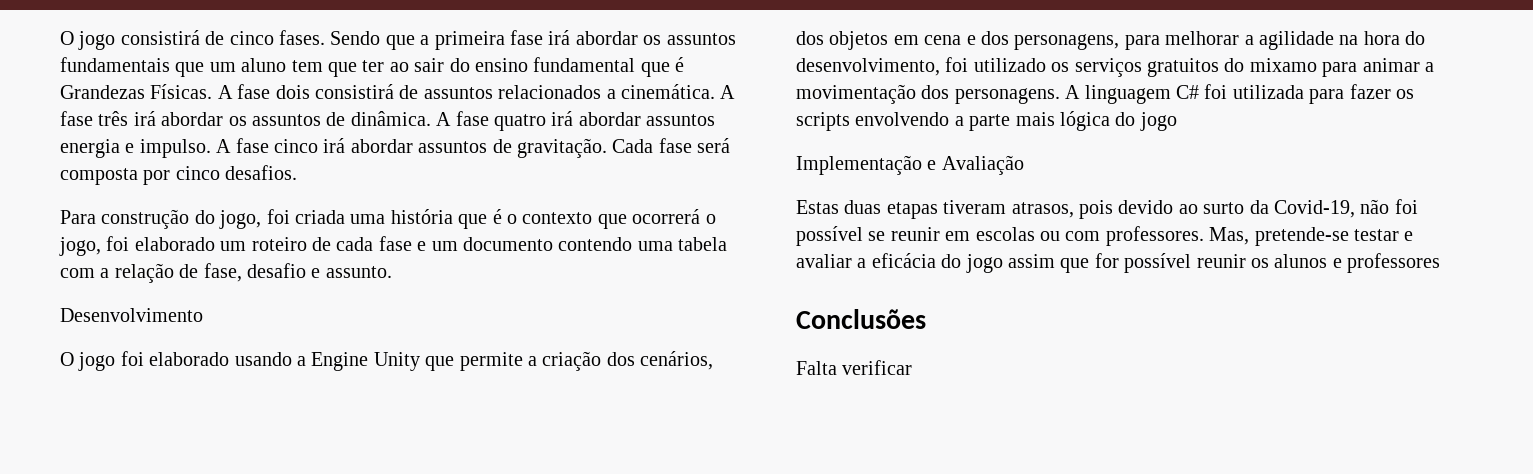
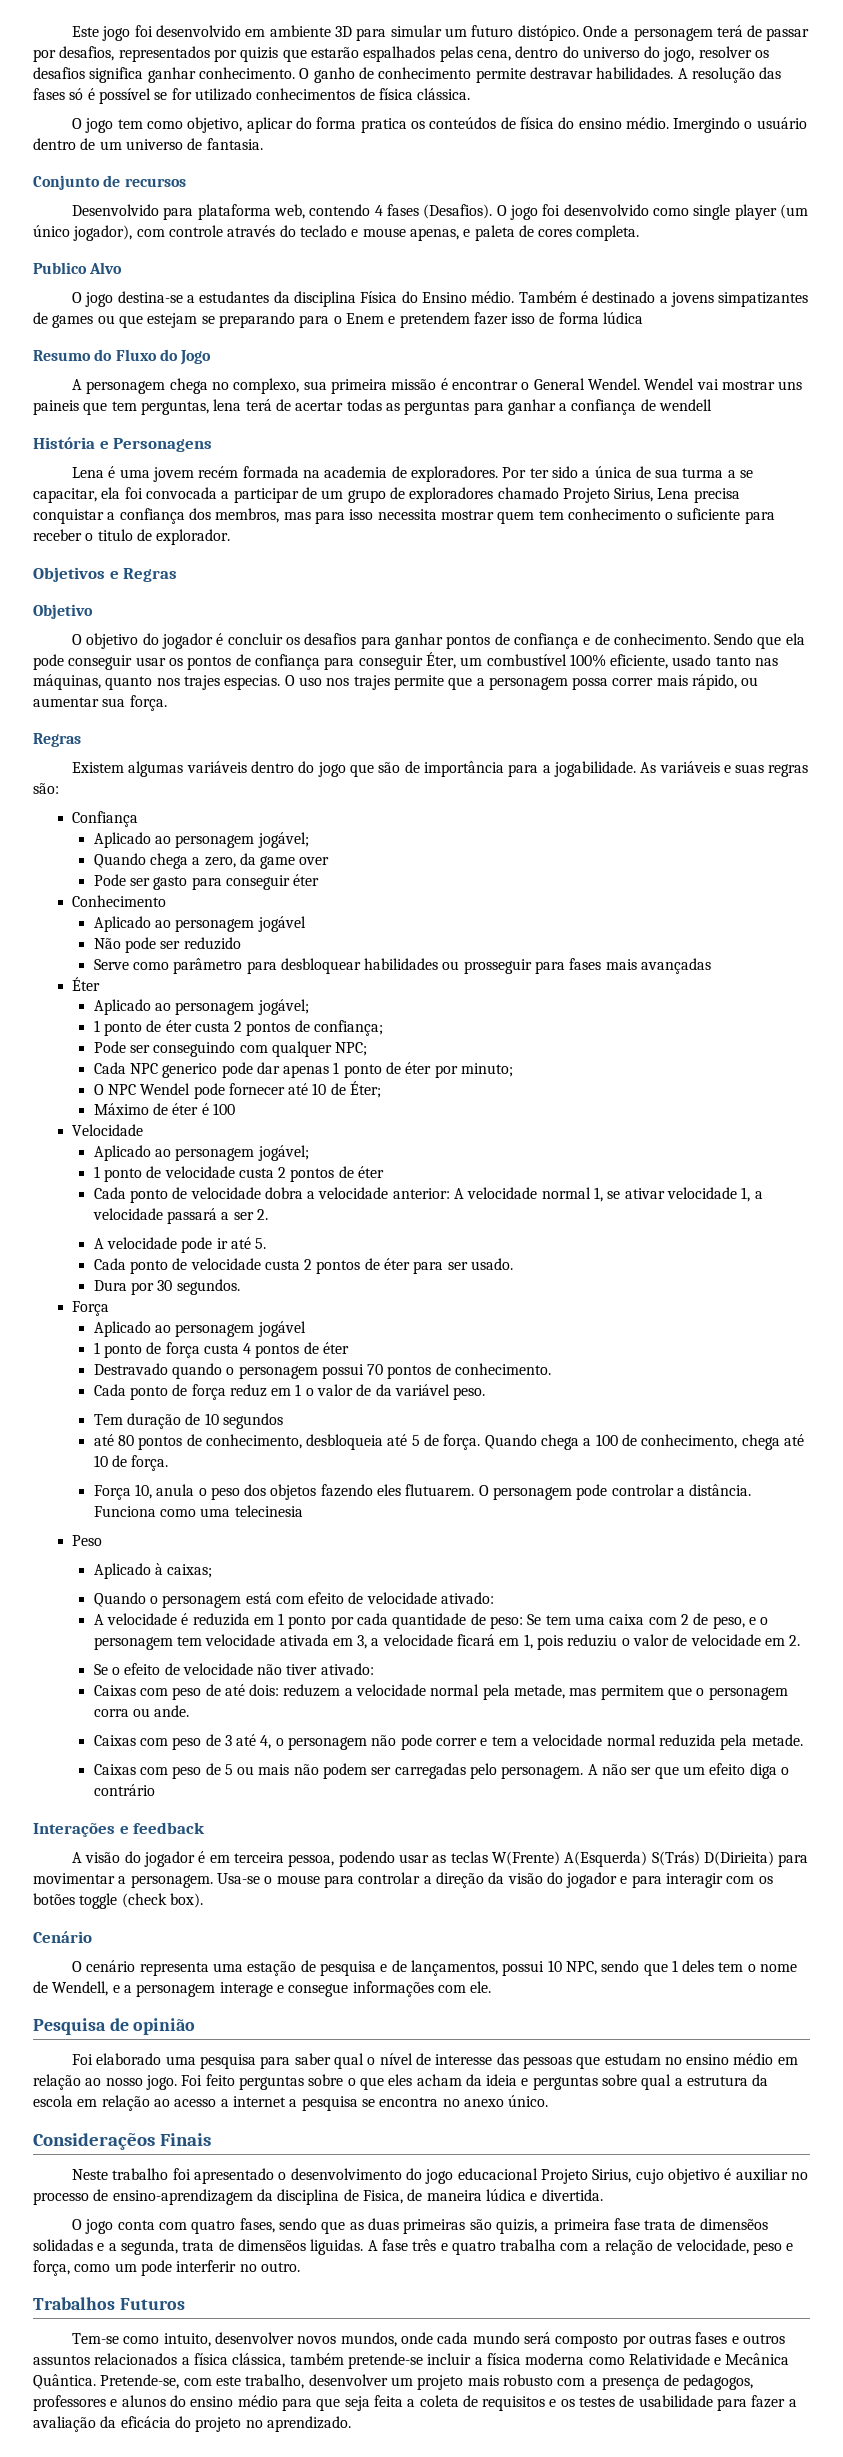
[60,30,736,50] [60,57,685,77] [60,84,736,99] [60,111,716,131] [60,138,731,158] [60,165,298,185] [60,209,716,229] [59,236,728,256] [60,263,392,283] [60,308,203,322] [60,351,714,371] [796,31,1426,50] [796,57,1434,77] [796,84,1414,104] [796,111,1177,131] [796,155,1024,175] [796,199,1418,219] [796,226,1414,246] [796,253,1441,273] [796,309,926,329] [796,360,913,375] O jogo consistirá de cinco fases. Sendo que a primeira fase irá abordar os assuntos fundamentais que um aluno tem que ter ao sair do ensino fundamental que é Grandezas Físicas. A fase dois consistirá de assuntos relacionados a cinemática. A fase três irá abordar os assuntos de dinâmica. A fase quatro irá abordar assuntos energia e impulso. A fase cinco irá abordar assuntos de gravitação. Cada fase será composta por cinco desafios. // Para construção do jogo, foi criada uma história que é o contexto que ocorrerá o jogo, foi elaborado um roteiro de cada fase e um documento contendo uma tabela com a relação de fase, desafio e assunto. // Desenvolvimento // O jogo foi elaborado usando a Engine Unity que permite a criação dos cenários, dos objetos em cena e dos personagens, para melhorar a agilidade na hora do desenvolvimento, foi utilizado os serviços gratuitos do mixamo para animar a movimentação dos personagens. A linguagem C# foi utilizada para fazer os scripts envolvendo a parte mais lógica do jogo // Implementação e Avaliação // Estas duas etapas tiveram atrasos, pois devido ao surto da Covid-19, não foi possível se reunir em escolas ou com professores. Mas, pretende-se testar e avaliar a eficácia do jogo assim que for possível reunir os alunos e professores // Conclusões // Falta verificar -> [72,25,810,41] [33,46,770,62] [33,67,782,83] [33,88,471,104] [72,117,807,133] [33,138,263,150] [33,175,186,190] [72,204,808,220] [33,225,640,241] [33,262,123,274] [72,291,809,307] [33,312,644,328] [33,349,212,365] [72,378,803,394] [33,399,713,415] [33,437,213,452] [72,466,754,482] [33,487,740,503] [33,508,775,524] [33,529,231,545] [33,567,178,582] [33,604,93,619] [72,633,805,649] [33,652,779,670] [33,674,759,690] [33,695,167,711] [33,733,81,747] [72,761,809,777] [33,783,59,794] [72,811,139,827] [93,832,309,848] [93,853,330,869] [93,874,320,890] [72,895,167,907] [93,916,306,932] [93,937,241,953] [93,958,712,974] [72,977,101,991] [93,999,309,1015] [93,1020,384,1036] [93,1041,368,1057] [93,1062,514,1078] [93,1081,382,1099] [93,1103,235,1115] [72,1124,144,1136] [93,1145,309,1161] [93,1166,385,1182] [93,1187,763,1203] [92,1208,268,1224] [93,1237,267,1253] [93,1258,514,1274] [93,1279,240,1295] [72,1301,110,1316] [93,1321,306,1337] [93,1342,350,1358] [93,1363,552,1379] [93,1384,486,1400] [93,1413,283,1429] [93,1434,804,1450] [93,1455,169,1471] [93,1484,752,1500] [93,1505,303,1517] [72,1535,103,1546] [93,1563,213,1579] [93,1592,495,1608] [93,1613,769,1629] [93,1634,801,1650] [93,1663,374,1675] [93,1684,788,1700] [93,1705,190,1717] [93,1734,803,1750] [93,1763,789,1779] [93,1784,155,1796] [33,1822,206,1837] [72,1851,809,1867] [33,1872,773,1888] [33,1893,203,1909] [33,1931,92,1943] [72,1960,798,1976] [33,1981,492,1997] [33,2018,196,2035] [72,2053,798,2069] [33,2074,769,2090] [33,2095,549,2111] [33,2133,211,2150] [72,2168,808,2184] [33,2189,603,2205] [72,2218,768,2234] [33,2239,794,2255] [33,2260,300,2276] [33,2297,185,2310] [72,2332,785,2348] [33,2353,790,2369] [33,2374,754,2390] [33,2395,797,2411] [33,2416,351,2432] Este jogo foi desenvolvido em ambiente 3D para simular um futuro distópico. Onde a personagem terá de passar por desafios, representados por quizis que estarão espalhados pelas cena, dentro do universo do jogo, resolver os desafios significa ganhar conhecimento. O ganho de conhecimento permite destravar habilidades. A resolução das fases só é possível se for utilizado conhecimentos de física clássica. // O jogo tem como objetivo, aplicar do forma pratica os conteúdos de física do ensino médio. Imergindo o usuário dentro de um universo de fantasia. // Conjunto de recursos // Desenvolvido para plataforma web, contendo 4 fases (Desafios). O jogo foi desenvolvido como single player (um único jogador), com controle através do teclado e mouse apenas, e paleta de cores completa. // Publico Alvo // O jogo destina-se a estudantes da disciplina Física do Ensino médio. Também é destinado a jovens simpatizantes de games ou que estejam se preparando para o Enem e pretendem fazer isso de forma lúdica // Resumo do Fluxo do Jogo // A personagem chega no complexo, sua primeira missão é encontrar o General Wendel. Wendel vai mostrar uns paineis que tem perguntas, lena terá de acertar todas as perguntas para ganhar a confiança de wendell // História e Personagens // Lena é uma jovem recém formada na academia de exploradores. Por ter sido a única de sua turma a se capacitar, ela foi convocada a participar de um grupo de exploradores chamado Projeto Sirius, Lena precisa conquistar a confiança dos membros, mas para isso necessita mostrar quem tem conhecimento o suficiente para receber o titulo de explorador. // Objetivos e Regras // Objetivo // O objetivo do jogador é concluir os desafios para ganhar pontos de confiança e de conhecimento. Sendo que ela pode conseguir usar os pontos de confiança para conseguir Éter, um combustível 100% eficiente, usado tanto nas máquinas, quanto nos trajes especias. O uso nos trajes permite que a personagem possa correr mais rápido, ou aumentar sua força. // Regras // Existem algumas variáveis dentro do jogo que são de importância para a jogabilidade. As variáveis e suas regras são: // Confiança // Aplicado ao personagem jogável; // Quando chega a zero, da game over // Pode ser gasto para conseguir éter // Conhecimento // Aplicado ao personagem jogável // Não pode ser reduzido // Serve como parâmetro para desbloquear habilidades ou prosseguir para fases mais avançadas // Éter // Aplicado ao personagem jogável; // 1 ponto de éter custa 2 pontos de confiança; // Pode ser conseguindo com qualquer NPC; // Cada NPC generico pode dar apenas 1 ponto de éter por minuto; // O NPC Wendel pode fornecer até 10 de Éter; // Máximo de éter é 100 // Velocidade // Aplicado ao personagem jogável; // 1 ponto de velocidade custa 2 pontos de éter // Cada ponto de velocidade dobra a velocidade anterior: A velocidade normal 1, se ativar velocidade 1, a velocidade passará a ser 2. // A velocidade pode ir até 5. // Cada ponto de velocidade custa 2 pontos de éter para ser usado. // Dura por 30 segundos. // Força // Aplicado ao personagem jogável // 1 ponto de força custa 4 pontos de éter // Destravado quando o personagem possui 70 pontos de conhecimento. // Cada ponto de força reduz em 1 o valor de da variável peso. // Tem duração de 10 segundos // até 80 pontos de conhecimento, desbloqueia até 5 de força. Quando chega a 100 de conhecimento, chega até 10 de força. // Força 10, anula o peso dos objetos fazendo eles flutuarem. O personagem pode controlar a distância. Funciona como uma telecinesia // Peso // Aplicado à caixas; // Quando o personagem está com efeito de velocidade ativado: // A velocidade é reduzida em 1 ponto por cada quantidade de peso: Se tem uma caixa com 2 de peso, e o personagem tem velocidade ativada em 3, a velocidade ficará em 1, pois reduziu o valor de velocidade em 2. // Se o efeito de velocidade não tiver ativado: // Caixas com peso de até dois: reduzem a velocidade normal pela metade, mas permitem que o personagem corra ou ande. // Caixas com peso de 3 até 4, o personagem não pode correr e tem a velocidade normal reduzida pela metade. // Caixas com peso de 5 ou mais não podem ser carregadas pelo personagem. A não ser que um efeito diga o contrário // Interações e feedback // A visão do jogador é em terceira pessoa, podendo usar as teclas W(Frente) A(Esquerda) S(Trás) D(Dirieita) para movimentar a personagem. Usa-se o mouse para controlar a direção da visão do jogador e para interagir com os botões toggle (check box). // Cenário // O cenário representa uma estação de pesquisa e de lançamentos, possui 10 NPC, sendo que 1 deles tem o nome de Wendell, e a personagem interage e consegue informações com ele. // Pesquisa de opinião // Foi elaborado uma pesquisa para saber qual o nível de interesse das pessoas que estudam no ensino médio em relação ao nosso jogo. Foi feito perguntas sobre o que eles acham da ideia e perguntas sobre qual a estrutura da escola em relação ao acesso a internet a pesquisa se encontra no anexo único. // Consideraçẽos Finais // Neste trabalho foi apresentado o desenvolvimento do jogo educacional Projeto Sirius, cujo objetivo é auxiliar no processo de ensino-aprendizagem da disciplina de Fisica, de maneira lúdica e divertida. // O jogo conta com quatro fases, sendo que as duas primeiras são quizis, a primeira fase trata de dimensẽos solidadas e a segunda, trata de dimensẽos liguidas. A fase três e quatro trabalha com a relação de velocidade, peso e força, como um pode interferir no outro. // Trabalhos Futuros // Tem-se como intuito, desenvolver novos mundos, onde cada mundo será composto por outras fases e outros assuntos relacionados a física clássica, também pretende-se incluir a física moderna como Relatividade e Mecânica Quântica. Pretende-se, com este trabalho, desenvolver um projeto mais robusto com a presença de pedagogos, professores e alunos do ensino médio para que seja feita a coleta de requisitos e os testes de usabilidade para fazer a avaliação da eficácia do projeto no aprendizado.

